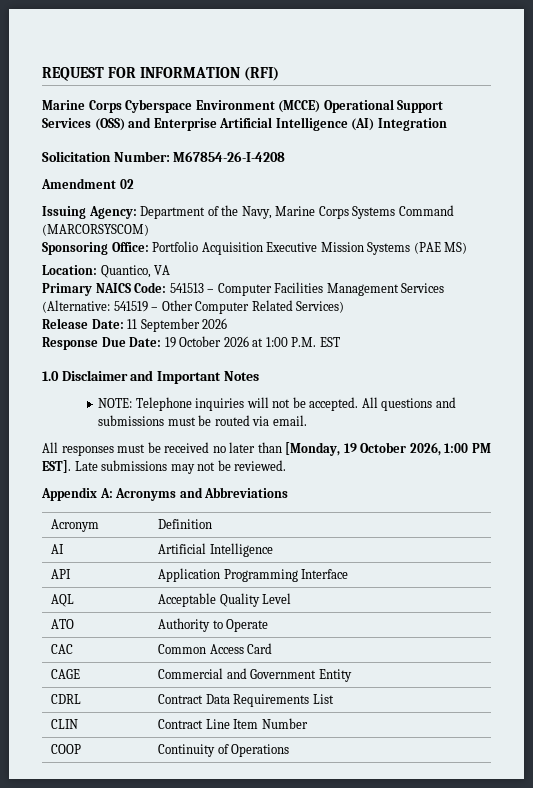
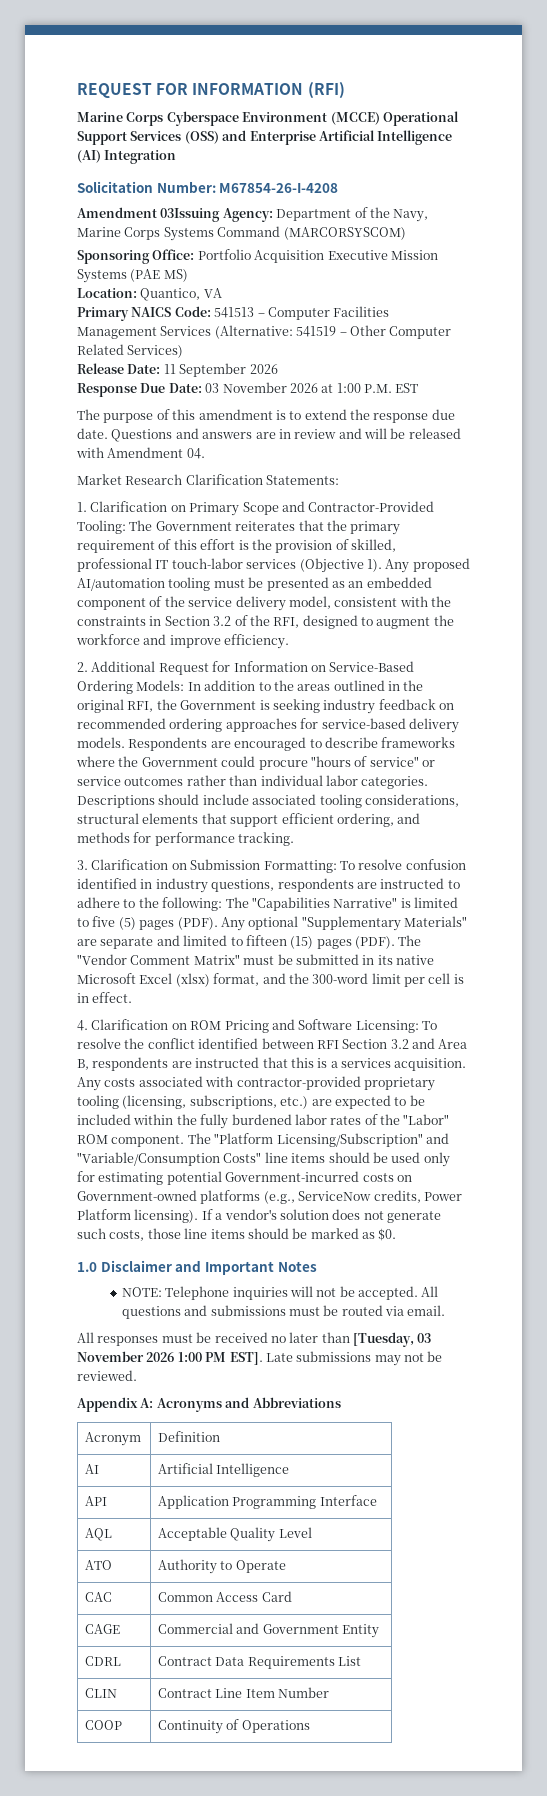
[119,179,134,189] [42,206,86,219] 02 // Issuing -> [160,208,221,222] 03Issuing
[164,336,222,348] 19 October -> [205,382,287,393] 03 November
(340, 342) none -> [77,409,455,423] [77,428,461,442] [76,447,205,459] [77,474,340,485] [77,501,435,516] [77,520,401,535] [77,539,396,553] [77,558,470,573] [77,577,432,591] [77,596,451,611] [77,615,454,629] [76,634,290,649] [77,661,415,675] [77,680,424,694] [77,699,454,714] [77,718,459,733] [77,737,456,751] [76,756,435,770] [77,775,429,789] [77,794,459,808] [77,813,421,827] [77,832,295,846] [77,859,466,873] [77,878,460,893] [77,897,458,911] [77,916,467,931] [77,935,422,949] [77,954,434,965] [77,973,464,987] [77,992,133,1003] [77,1019,437,1033] [77,1038,468,1049] [77,1057,467,1071] [77,1076,435,1091] [77,1095,425,1109] [77,1114,450,1129] [77,1133,449,1147] [77,1152,450,1167] [77,1171,412,1185] [77,1190,462,1204] [77,1209,441,1223] [77,1228,397,1241] // The purpose of this amendment is to extend the response due date. Questions and answers are in review and will be released with Amendment 04. // Market Research Clarification Statements: // 1. Clarification on Primary Scope and Contractor-Provided Tooling: The Government reiterates that the primary requirement of this effort is the provision of skilled, professional IT touch-labor services (Objective 1). Any proposed AI/automation tooling must be presented as an embedded component of the service delivery model, consistent with the constraints in Section 3.2 of the RFI, designed to augment the workforce and improve efficiency. // 2. Additional Request for Information on Service-Based Ordering Models: In addition to the areas outlined in the original RFI, the Government is seeking industry feedback on recommended ordering approaches for service-based delivery models. Respondents are encouraged to describe frameworks where the Government could procure "hours of service" or service outcomes rather than individual labor categories. Descriptions should include associated tooling considerations, structural elements that support efficient ordering, and methods for performance tracking. // 3. Clarification on Submission Formatting: To resolve confusion identified in industry questions, respondents are instructed to adhere to the following: The "Capabilities Narrative" is limited to five (5) pages (PDF). Any optional "Supplementary Materials" are separate and limited to fifteen (15) pages (PDF). The "Vendor Comment Matrix" must be submitted in its native Microsoft Excel (xlsx) format, and the 300-word limit per cell is in effect. // 4. Clarification on ROM Pricing and Software Licensing: To resolve the conflict identified between RFI Section 3.2 and Area B, respondents are instructed that this is a services acquisition. Any costs associated with contractor-provided proprietary tooling (licensing, subscriptions, etc.) are expected to be included within the fully burdened labor rates of the "Labor" ROM component. The "Platform Licensing/Subscription" and "Variable/Consumption Costs" line items should be used only for estimating potential Government-incurred costs on Government-owned platforms (e.g., ServiceNow credits, Power Platform licensing). If a vendor's solution does not generate such costs, those line items should be marked as $0.
[285,442,441,456] [Monday, 19 October 2026, -> [353,1332,432,1347] [77,1351,175,1362] [Tuesday, 03 November 2026

